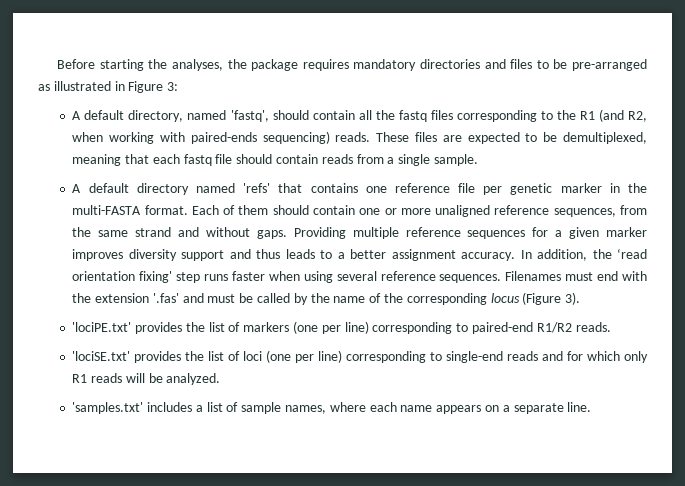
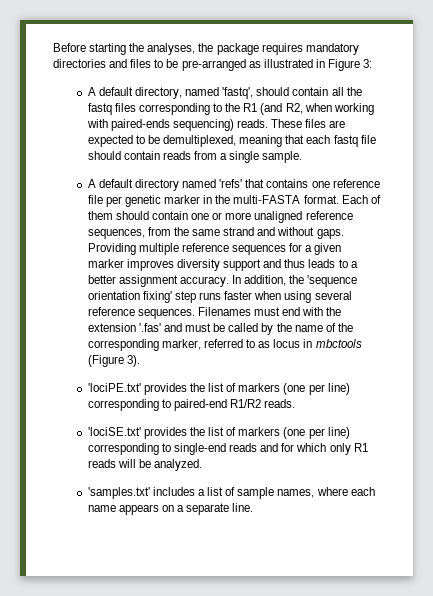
[616,248,647,259] ‘read -> [307,275,358,287] 'sequence
[490,293,520,303] locus -> [161,339,362,350] marker, referred to as locus in mbctools
[243,351,263,361] loci -> [238,427,281,436] markers

